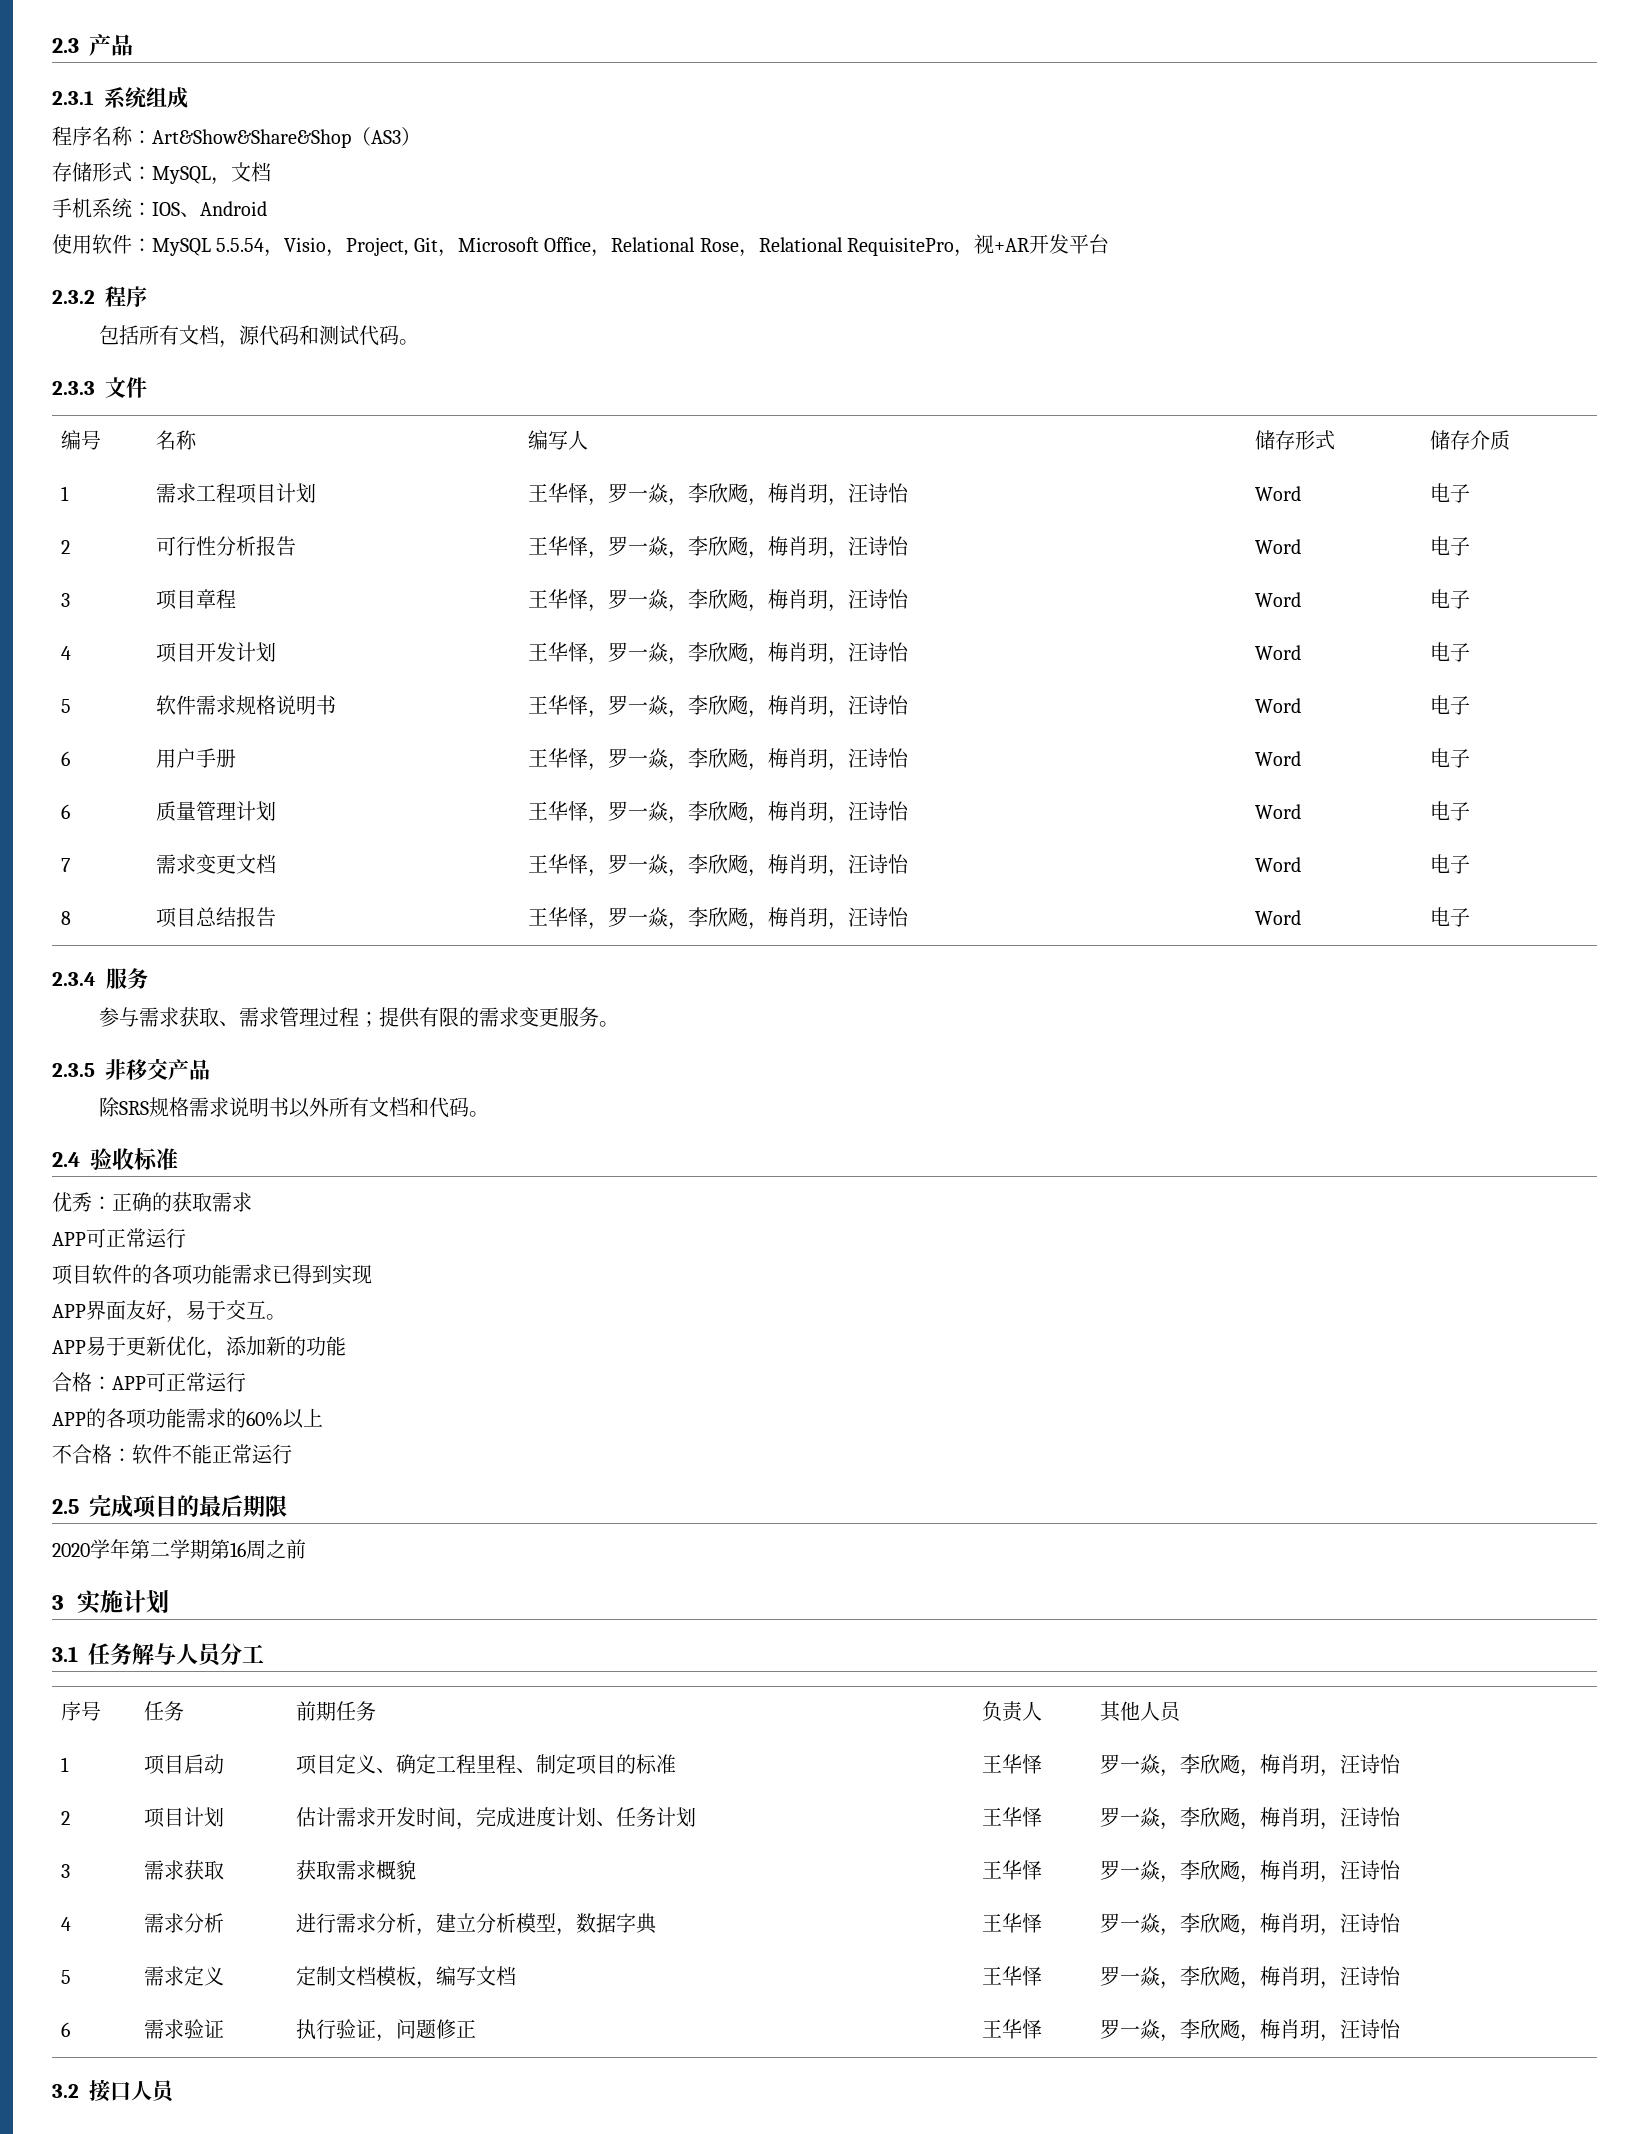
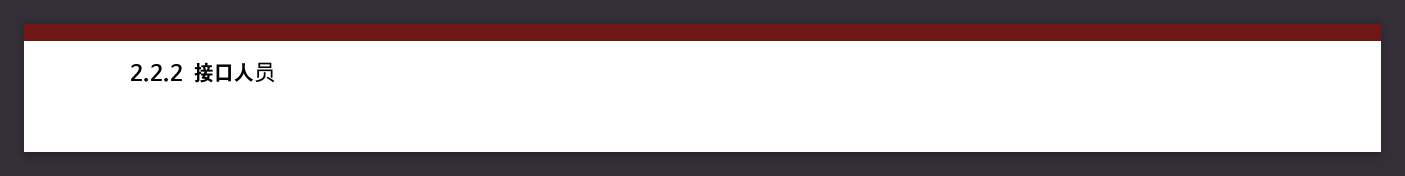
[52,34,133,56] [52,87,188,109] [52,126,421,148] [52,162,271,185] [52,198,267,218] [52,234,1109,257] [52,286,147,307] [98,325,419,348] [52,377,147,398] [60,430,101,450] [155,430,197,450] [527,430,588,450] [1254,430,1335,450] [1429,430,1510,450] [60,486,69,501] [155,483,316,504] [527,483,909,506] [1254,486,1301,501] [1429,483,1470,503] [60,540,70,554] [155,536,296,556] [527,536,909,559] [1254,539,1301,554] [1429,536,1470,556] [60,593,70,607] [155,589,236,610] [527,589,909,612] [1254,592,1301,607] [1429,589,1470,609] [60,646,71,660] [155,642,276,663] [527,642,909,665] [1254,645,1301,660] [1429,642,1470,662] [60,699,71,713] [155,695,336,715] [527,695,909,718] [1254,698,1301,713] [1429,695,1470,715] [60,751,70,766] [155,748,236,768] [527,748,909,771] [1254,751,1301,766] [1429,748,1470,768] [60,804,70,819] [155,801,276,821] [527,801,909,824] [1254,804,1301,819] [1429,801,1470,821] [60,858,70,872] [155,854,276,874] [527,854,909,877] [1254,857,1301,872] [1429,854,1470,874] [60,911,71,925] [155,907,276,928] [527,907,909,930] [1254,910,1301,925] [1429,907,1470,927] [52,968,148,989] [98,1007,619,1028] [52,1058,210,1080] [98,1097,489,1118] [52,1148,178,1170] [52,1192,252,1212] [52,1228,186,1248] [52,1264,372,1285] [52,1300,286,1323] [52,1336,346,1359] [52,1372,246,1392] [52,1408,323,1429] [52,1444,292,1464] [52,1495,287,1518] [52,1539,306,1559] [52,1590,170,1614] [52,1643,264,1667] [60,1701,101,1721] [143,1701,184,1721] [295,1701,376,1721] [981,1701,1042,1722] [1099,1701,1182,1722] [60,1757,69,1772] [143,1754,224,1775] [295,1754,676,1775] [981,1754,1042,1774] [1099,1754,1401,1777] [60,1811,70,1825] [143,1807,224,1828] [295,1806,696,1830] [981,1807,1042,1827] [1099,1807,1401,1830] [60,1864,70,1878] [143,1860,224,1880] [295,1860,416,1880] [981,1860,1042,1880] [1099,1860,1401,1883] [60,1917,71,1931] [143,1913,224,1933] [295,1913,657,1936] [981,1913,1042,1933] [1099,1913,1401,1936] [60,1970,71,1984] [143,1966,224,1986] [295,1966,516,1989] [981,1966,1042,1986] [1099,1966,1401,1989] [60,2022,70,2037] [143,2019,224,2039] [295,2019,476,2042] [981,2019,1042,2039] [1099,2019,1401,2042] [52,2084,79,2098] 2.3产品 // 2.3.1系统组成 // 程序名称：Art&Show&Share&Shop（AS3） // 存储形式：MySQL，文档 // 手机系统：IOS、Android // 使用软件：MySQL 5.5.54，Visio，Project, Git，Microsoft Office，Relational Rose，Relational RequisitePro，视+AR开发平台 // 2.3.2程序 // 包括所有文档，源代码和测试代码。 // 2.3.3文件 // 编号 | 名称 | 编写人 | 储存形式 | 储存介质 // 1 | 需求工程项目计划 | 王华怿，罗一焱，李欣飏，梅肖玥，汪诗怡 | Word | 电子 // 2 | 可行性分析报告 | 王华怿，罗一焱，李欣飏，梅肖玥，汪诗怡 | Word | 电子 // 3 | 项目章程 | 王华怿，罗一焱，李欣飏，梅肖玥，汪诗怡 | Word | 电子 // 4 | 项目开发计划 | 王华怿，罗一焱，李欣飏，梅肖玥，汪诗怡 | Word | 电子 // 5 | 软件需求规格说明书 | 王华怿，罗一焱，李欣飏，梅肖玥，汪诗怡 | Word | 电子 // 6 | 用户手册 | 王华怿，罗一焱，李欣飏，梅肖玥，汪诗怡 | Word | 电子 // 6 | 质量管理计划 | 王华怿，罗一焱，李欣飏，梅肖玥，汪诗怡 | Word | 电子 // 7 | 需求变更文档 | 王华怿，罗一焱，李欣飏，梅肖玥，汪诗怡 | Word | 电子 // 8 | 项目总结报告 | 王华怿，罗一焱，李欣飏，梅肖玥，汪诗怡 | Word | 电子 // 2.3.4服务 // 参与需求获取、需求管理过程；提供有限的需求变更服务。 // 2.3.5非移交产品 // 除SRS规格需求说明书以外所有文档和代码。 // 2.4验收标准 // 优秀：正确的获取需求 // APP可正常运行 // 项目软件的各项功能需求已得到实现 // APP界面友好，易于交互。 // APP易于更新优化，添加新的功能 // 合格：APP可正常运行 // APP的各项功能需求的60%以上 // 不合格：软件不能正常运行 // 2.5完成项目的最后期限 // 2020学年第二学期第16周之前 // 3实施计划 // 3.1任务解与人员分工 // 序号 | 任务 | 前期任务 | 负责人 | 其他人员 // 1 | 项目启动 | 项目定义、确定工程里程、制定项目的标准 | 王华怿 | 罗一焱，李欣飏，梅肖玥，汪诗怡 // 2 | 项目计划 | 估计需求开发时间，完成进度计划、任务计划 | 王华怿 | 罗一焱，李欣飏，梅肖玥，汪诗怡 // 3 | 需求获取 | 获取需求概貌 | 王华怿 | 罗一焱，李欣飏，梅肖玥，汪诗怡 // 4 | 需求分析 | 进行需求分析，建立分析模型，数据字典 | 王华怿 | 罗一焱，李欣飏，梅肖玥，汪诗怡 // 5 | 需求定义 | 定制文档模板，编写文档 | 王华怿 | 罗一焱，李欣飏，梅肖玥，汪诗怡 // 6 | 需求验证 | 执行验证，问题修正 | 王华怿 | 罗一焱，李欣飏，梅肖玥，汪诗怡 // 3.2 -> [130,64,183,82] 2.2.2

